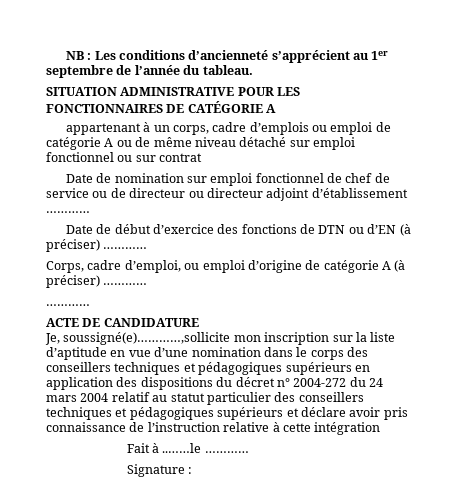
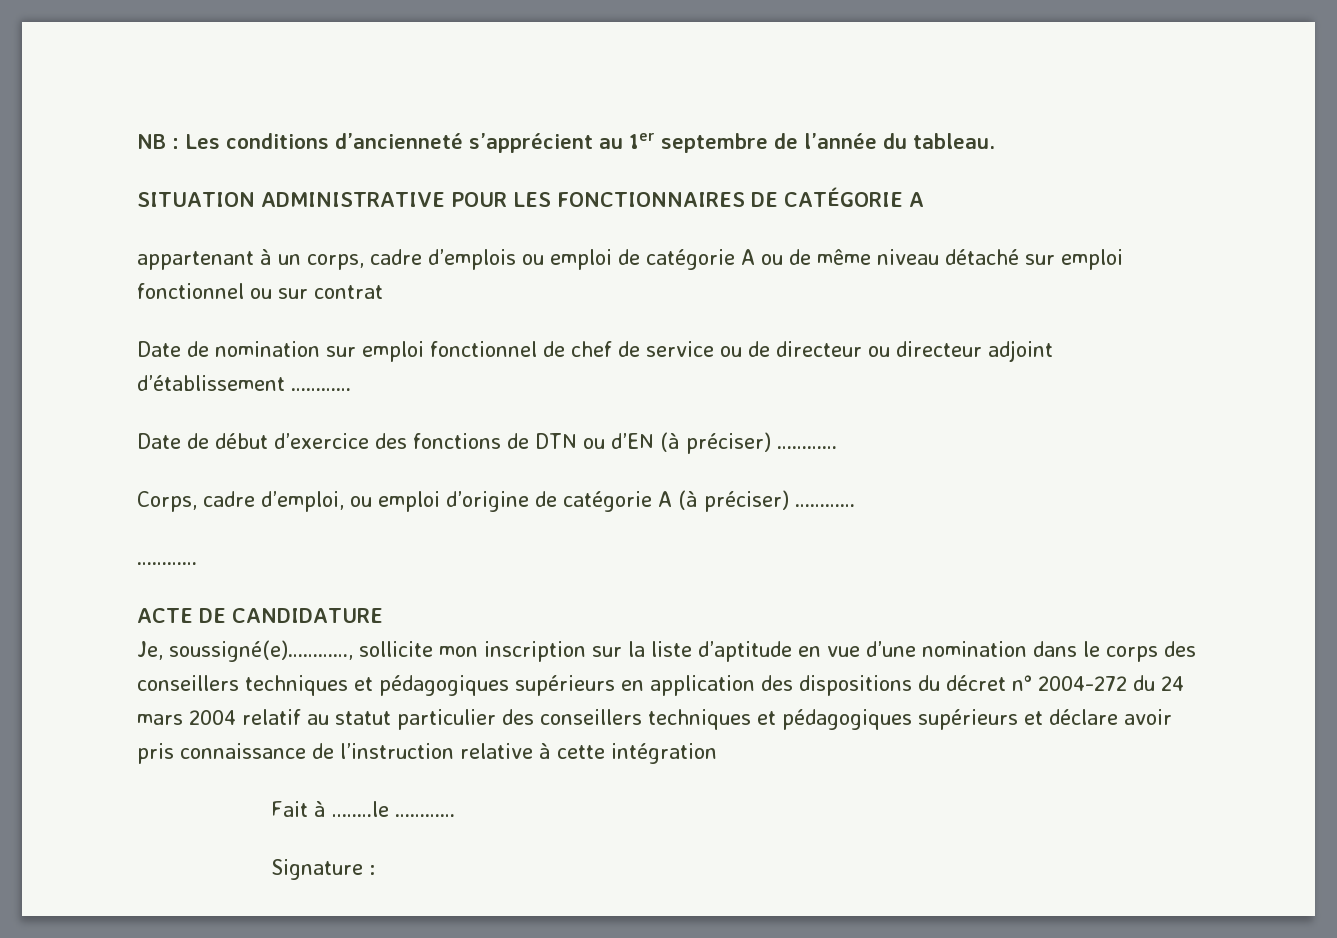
[63,332,231,345] soussigné(e)…………,sollicite -> [169,640,433,662] soussigné(e)…………, sollicite

